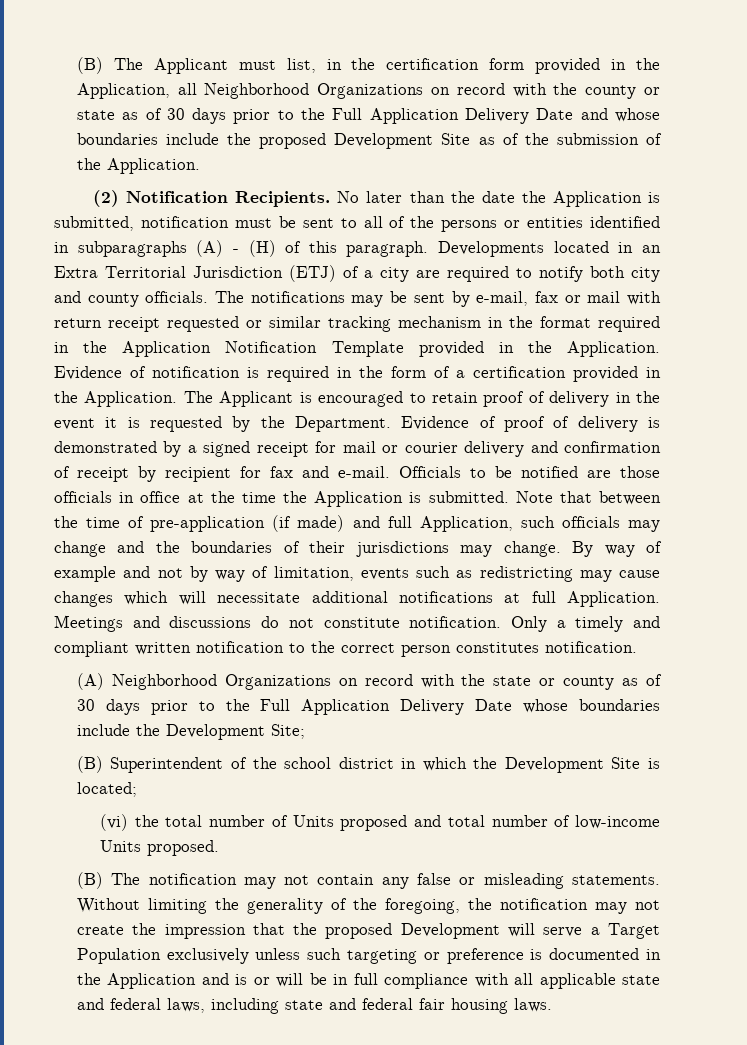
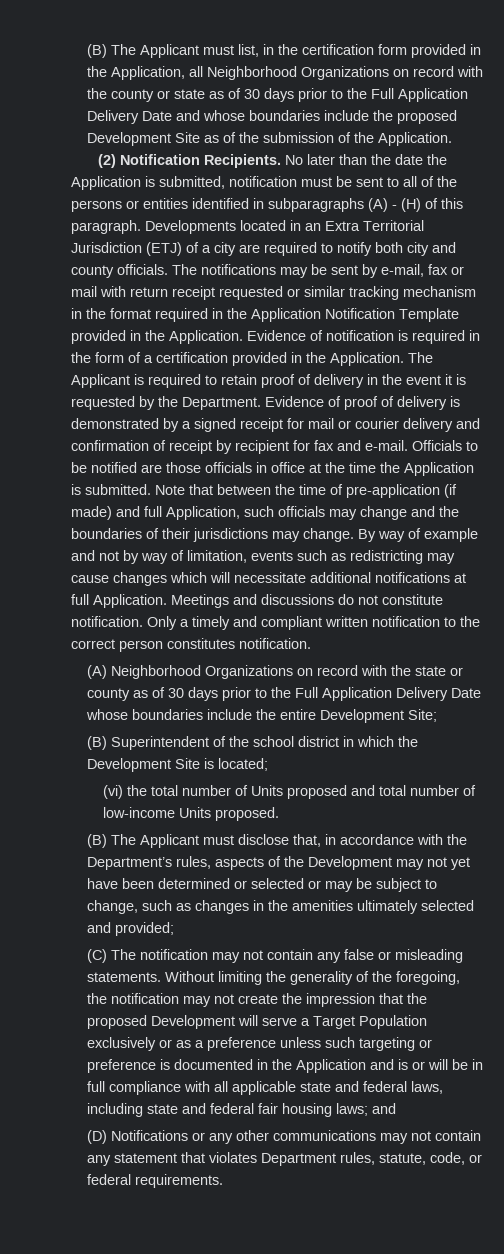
[318,391,404,407] encouraged -> [148,374,201,388] required
(160, 730) none -> [280,709,317,720] entire
(141, 879) none -> [140,834,468,848] [87,856,471,870] [87,878,438,892] [87,900,475,914] [87,922,175,936] [87,949,137,963] Applicant must disclose that, in accordance with the Department’s rules, aspects of the Development may not yet have been determined or selected or may be subject to change, such as changes in the amenities ultimately selected and provided; // (C) The
(249, 956) none -> [159,1037,277,1051] or as a preference
[513,998,552,1012] laws. -> [336,1103,397,1116] [87,1130,482,1144] [87,1152,483,1166] [87,1174,224,1188] laws; and // (D) Notifications or any other communications may not contain any statement that violates Department rules, statute, code, or federal requirements.

